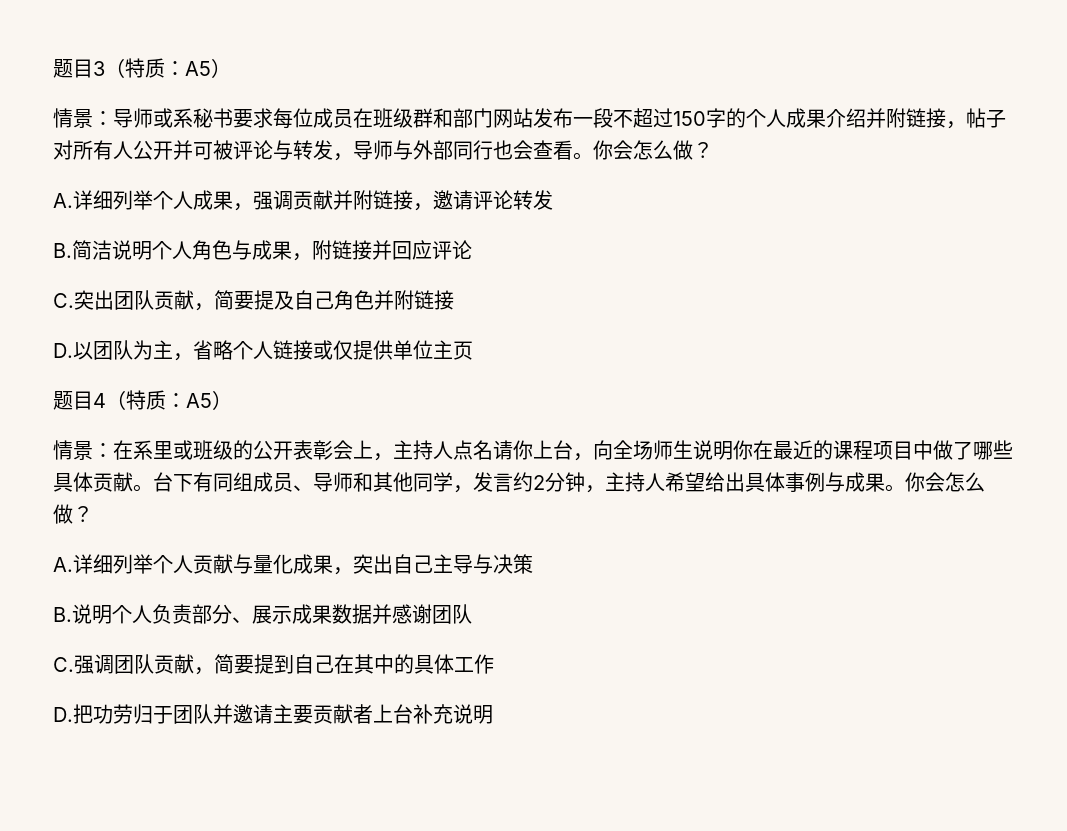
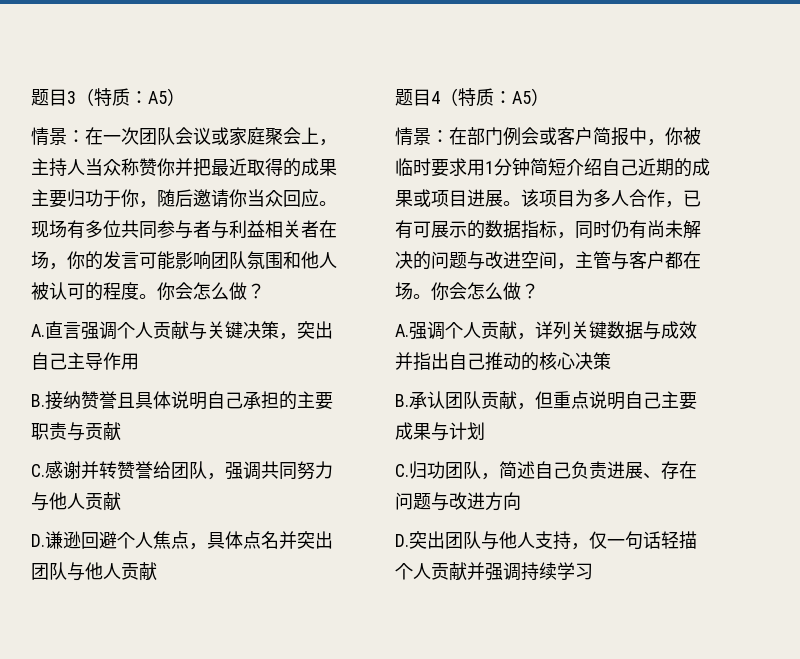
[113,108,1006,129] [53,140,713,161] [53,190,553,211] [53,240,472,261] [53,290,454,311] [53,340,473,361] 导师或系秘书要求每位成员在班级群和部门网站发布一段不超过150字的个人成果介绍并附链接，帖子对所有人公开并可被评论与转发，导师与外部同行也会查看。你会怎么做？ // A.详细列举个人成果，强调贡献并附链接，邀请评论转发 // B.简洁说明个人角色与成果，附链接并回应评论 // C.突出团队贡献，简要提及自己角色并附链接 // D.以团队为主，省略个人链接或仅提供单位主页 -> [85,127,337,146] [31,158,337,177] [31,189,337,208] [31,220,337,239] [31,251,337,270] [31,282,265,301] [31,321,333,340] [31,352,139,370] [31,391,333,410] [31,422,121,441] [31,461,333,480] [31,492,121,511] [31,531,333,550] [31,562,157,581] 在一次团队会议或家庭聚会上，主持人当众称赞你并把最近取得的成果主要归功于你，随后邀请你当众回应。现场有多位共同参与者与利益相关者在场，你的发言可能影响团队氛围和他人被认可的程度。你会怎么做？ // A.直言强调个人贡献与关键决策，突出自己主导作用 // B.接纳赞誉且具体说明自己承担的主要职责与贡献 // C.感谢并转赞誉给团队，强调共同努力与他人贡献 // D.谦逊回避个人焦点，具体点名并突出团队与他人贡献
[133,440,1013,461] [53,472,985,493] [53,504,93,524] [53,554,533,575] [53,604,472,624] [53,654,494,675] [53,704,493,724] 系里或班级的公开表彰会上，主持人点名请你上台，向全场师生说明你在最近的课程项目中做了哪些具体贡献。台下有同组成员、导师和其他同学，发言约2分钟，主持人希望给出具体事例与成果。你会怎么做？ // A.详细列举个人贡献与量化成果，突出自己主导与决策 // B.说明个人负责部分、展示成果数据并感谢团队 // C.强调团队贡献，简要提到自己在其中的具体工作 // D.把功劳归于团队并邀请主要贡献者上台补充说明 -> [467,127,701,146] [395,158,710,177] [395,189,701,208] [395,220,701,239] [395,251,701,270] [395,282,539,300] [395,321,697,340] [395,352,611,371] [395,391,697,410] [395,422,485,441] [395,461,697,480] [395,492,521,511] [395,531,697,550] [395,562,593,581] 部门例会或客户简报中，你被临时要求用1分钟简短介绍自己近期的成果或项目进展。该项目为多人合作，已有可展示的数据指标，同时仍有尚未解决的问题与改进空间，主管与客户都在场。你会怎么做？ // A.强调个人贡献，详列关键数据与成效并指出自己推动的核心决策 // B.承认团队贡献，但重点说明自己主要成果与计划 // C.归功团队，简述自己负责进展、存在问题与改进方向 // D.突出团队与他人支持，仅一句话轻描个人贡献并强调持续学习

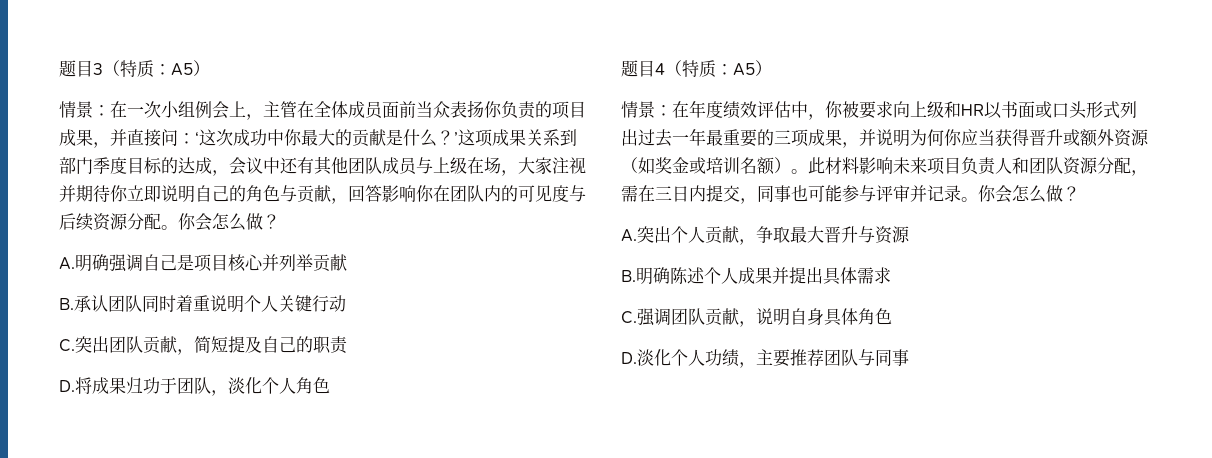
[139,127,337,146] [31,158,337,177] [31,189,337,208] [31,220,337,239] [31,251,337,270] [31,282,265,301] [31,321,333,340] [31,352,139,370] [31,391,333,410] [31,422,121,441] [31,461,333,480] [31,492,121,511] [31,531,333,550] [31,562,157,581] 团队会议或家庭聚会上，主持人当众称赞你并把最近取得的成果主要归功于你，随后邀请你当众回应。现场有多位共同参与者与利益相关者在场，你的发言可能影响团队氛围和他人被认可的程度。你会怎么做？ // A.直言强调个人贡献与关键决策，突出自己主导作用 // B.接纳赞誉且具体说明自己承担的主要职责与贡献 // C.感谢并转赞誉给团队，强调共同努力与他人贡献 // D.谦逊回避个人焦点，具体点名并突出团队与他人贡献 -> [161,100,586,120] [59,129,577,148] [59,156,586,176] [59,185,586,204] [59,213,280,231] [59,254,347,272] [59,295,346,313] [59,336,348,355] [59,377,330,396] 小组例会上，主管在全体成员面前当众表扬你负责的项目成果，并直接问：‘这次成功中你最大的贡献是什么？’这项成果关系到部门季度目标的达成，会议中还有其他团队成员与上级在场，大家注视并期待你立即说明自己的角色与贡献，回答影响你在团队内的可见度与后续资源分配。你会怎么做？ // A.明确强调自己是项目核心并列举贡献 // B.承认团队同时着重说明个人关键行动 // C.突出团队贡献，简短提及自己的职责 // D.将成果归功于团队，淡化个人角色
[467,127,701,146] [395,158,710,177] [395,189,701,208] [395,220,701,239] [395,251,701,270] [395,282,539,300] [395,321,445,340] 部门例会或客户简报中，你被临时要求用1分钟简短介绍自己近期的成果或项目进展。该项目为多人合作，已有可展示的数据指标，同时仍有尚未解决的问题与改进空间，主管与客户都在场。你会怎么做？ // A.强调 -> [689,100,1137,120] [621,128,1149,148] [621,157,1148,176] [621,185,1080,204] [621,226,671,243] 年度绩效评估中，你被要求向上级和HR以书面或口头形式列出过去一年最重要的三项成果，并说明为何你应当获得晋升或额外资源（如奖金或培训名额）。此材料影响未来项目负责人和团队资源分配，需在三日内提交，同事也可能参与评审并记录。你会怎么做？ // A.突出
[535,321,697,340] [395,352,611,371] [395,391,697,410] [395,422,485,441] [395,461,697,480] [395,492,521,511] [395,531,697,550] [395,562,593,581] 详列关键数据与成效并指出自己推动的核心决策 // B.承认团队贡献，但重点说明自己主要成果与计划 // C.归功团队，简述自己负责进展、存在问题与改进方向 // D.突出团队与他人支持，仅一句话轻描个人贡献并强调持续学习 -> [756,226,910,244] [621,267,891,285] [621,308,892,327] [621,349,909,368] 争取最大晋升与资源 // B.明确陈述个人成果并提出具体需求 // C.强调团队贡献，说明自身具体角色 // D.淡化个人功绩，主要推荐团队与同事

